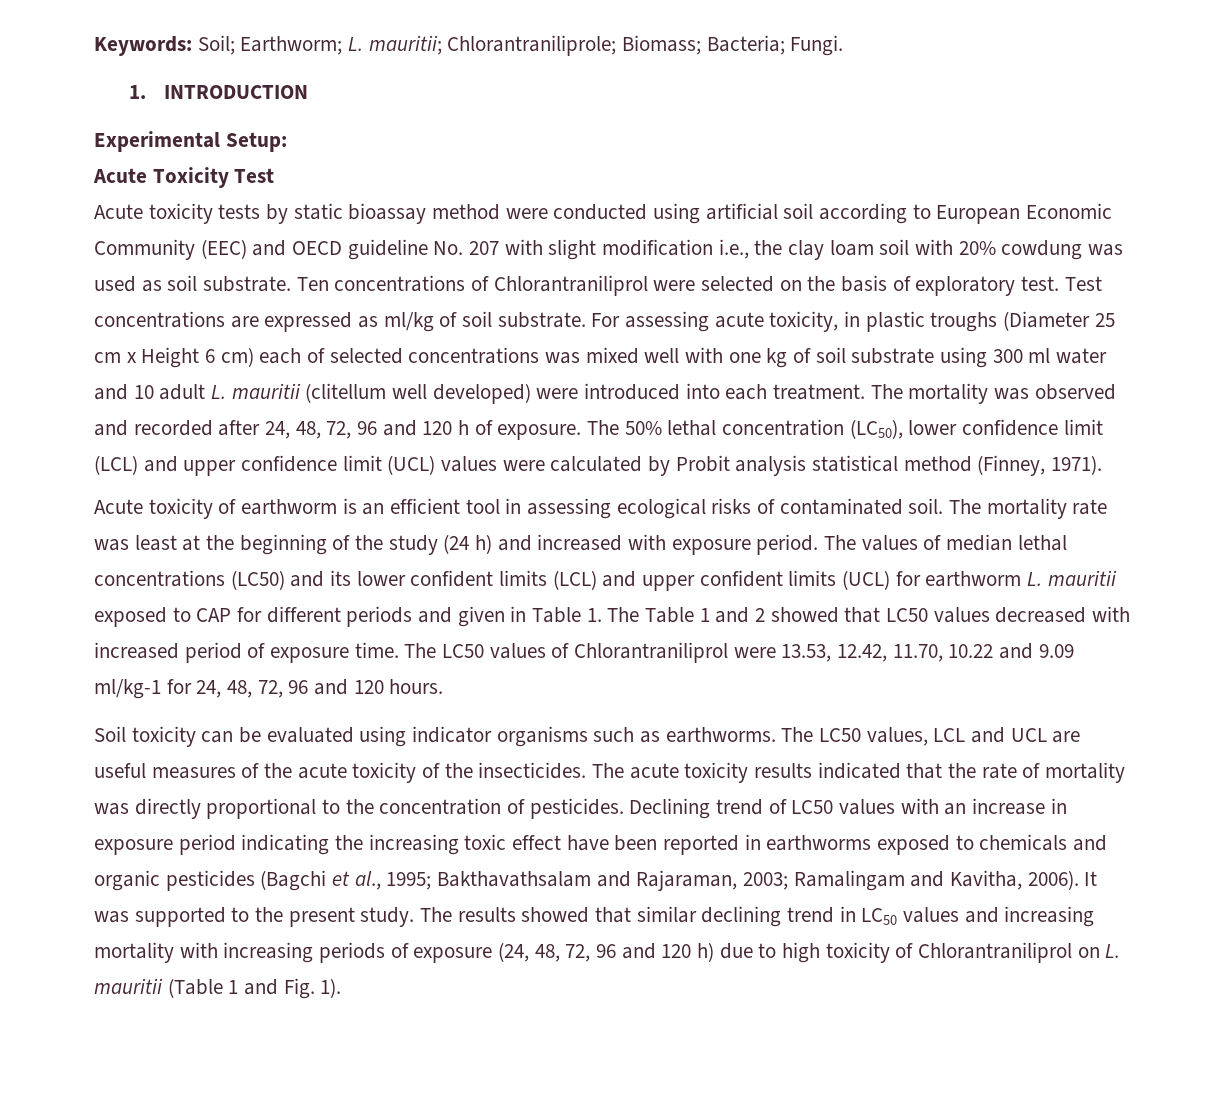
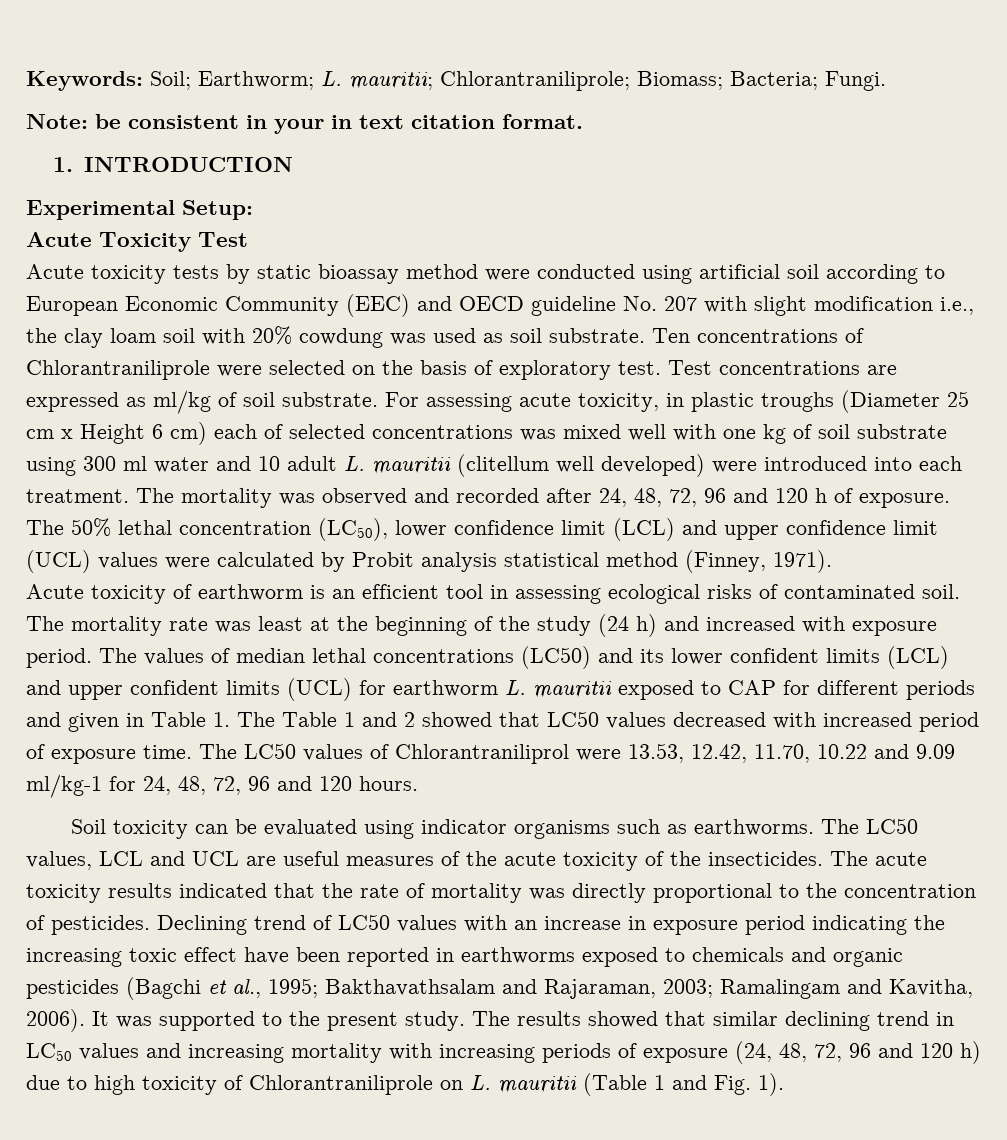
(844, 45) none -> [26,114,583,134] // Note: be consistent in your in text citation format.
[493,275,648,296] Chlorantraniliprol -> [26,360,210,380] Chlorantraniliprole
[918,942,1073,963] Chlorantraniliprol -> [249,1075,433,1095] Chlorantraniliprole

